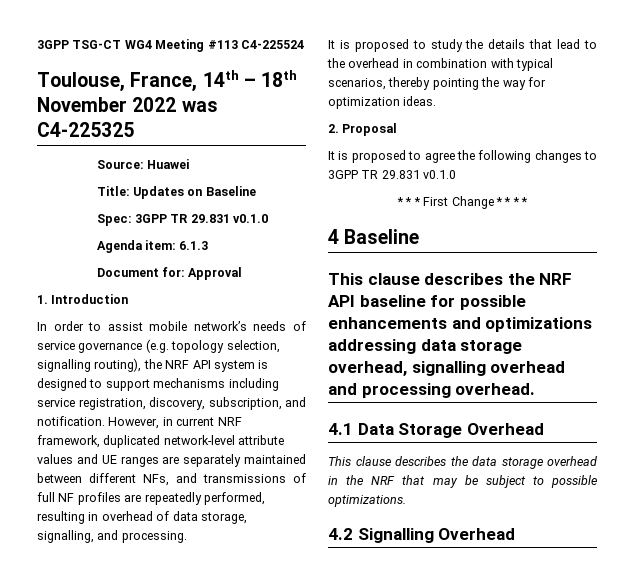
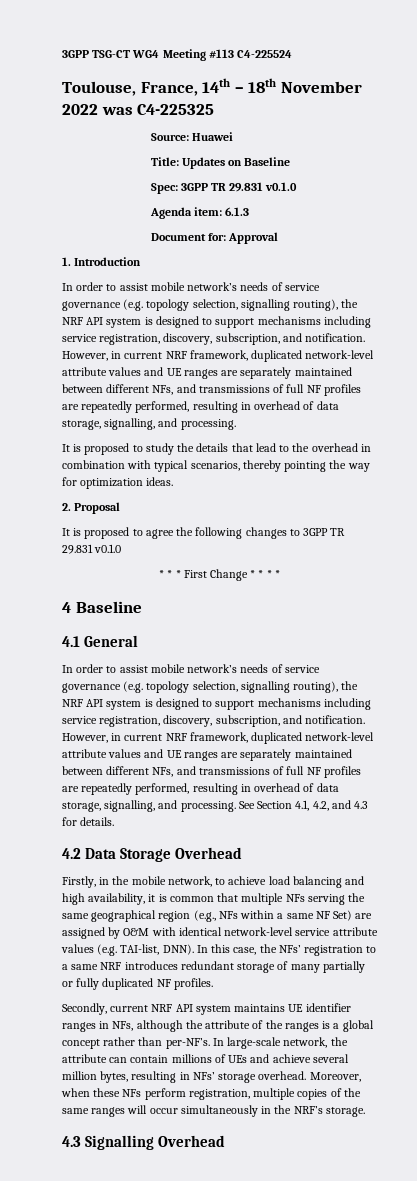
[328,273,573,285] [328,295,526,310] [328,317,593,332] [328,339,523,354] [328,361,566,376] [328,383,536,398] [328,423,544,438] [328,456,597,469] [328,475,598,488] [328,495,406,507] [328,528,353,540] This clause describes the NRF API baseline for possible enhancements and optimizations addressing data storage overhead, signalling overhead and processing overhead. // 4.1 Data Storage Overhead // This clause describes the data storage overhead in the NRF that may be subject to possible optimizations. // 4.2 -> [62,635,139,647] [62,664,320,673] [62,681,359,693] [62,698,371,710] [62,715,366,727] [62,732,375,744] [62,749,352,761] [62,766,361,778] [62,783,339,795] [62,800,369,812] [62,817,115,826] [62,847,243,862] [62,876,365,888] [62,893,366,905] [62,910,373,922] [62,927,378,939] [61,944,377,956] [62,961,365,973] [62,978,213,990] [62,1003,351,1015] [62,1020,374,1032] [62,1037,348,1049] [62,1054,349,1063] [62,1071,361,1083] [61,1088,361,1100] [62,1105,365,1117] [62,1136,81,1147] 4.1 General // In order to assist mobile network’s needs of service governance (e.g. topology selection, signalling routing), the NRF API system is designed to support mechanisms including service registration, discovery, subscription, and notification. However, in current NRF framework, duplicated network-level attribute values and UE ranges are separately maintained between different NFs, and transmissions of full NF profiles are repeatedly performed, resulting in overhead of data storage, signalling, and processing. See Section 4.1, 4.2, and 4.3 for details. // 4.2 Data Storage Overhead // Firstly, in the mobile network, to achieve load balancing and high availability, it is common that multiple NFs serving the same geographical region (e.g., NFs within a same NF Set) are assigned by O&M with identical network-level service attribute values (e.g. TAI-list, DNN). In this case, the NFs’ registration to a same NRF introduces redundant storage of many partially or fully duplicated NF profiles. // Secondly, current NRF API system maintains UE identifier ranges in NFs, although the attribute of the ranges is a global concept rather than per-NF’s. In large-scale network, the attribute can contain millions of UEs and achieve several million bytes, resulting in NFs’ storage overhead. Moreover, when these NFs perform registration, multiple copies of the same ranges will occur simultaneously in the NRF’s storage. // 4.3

